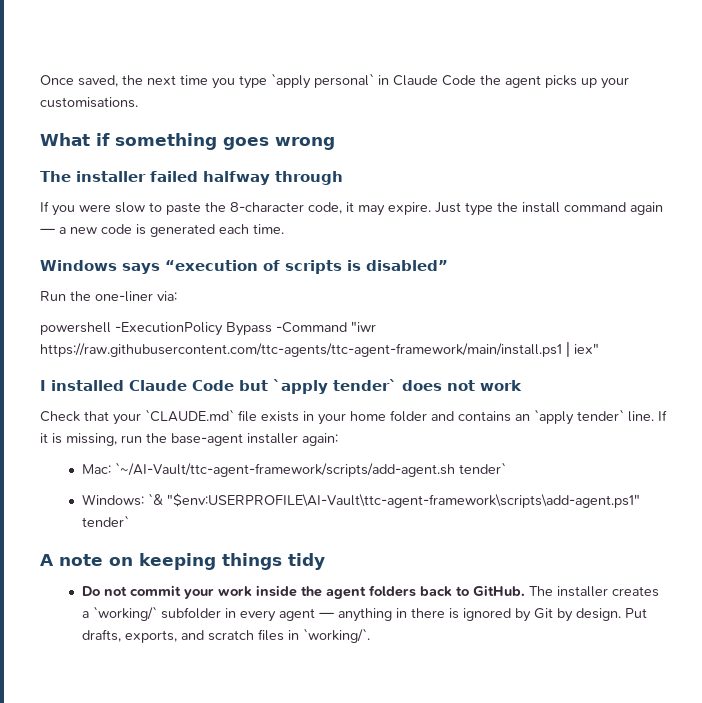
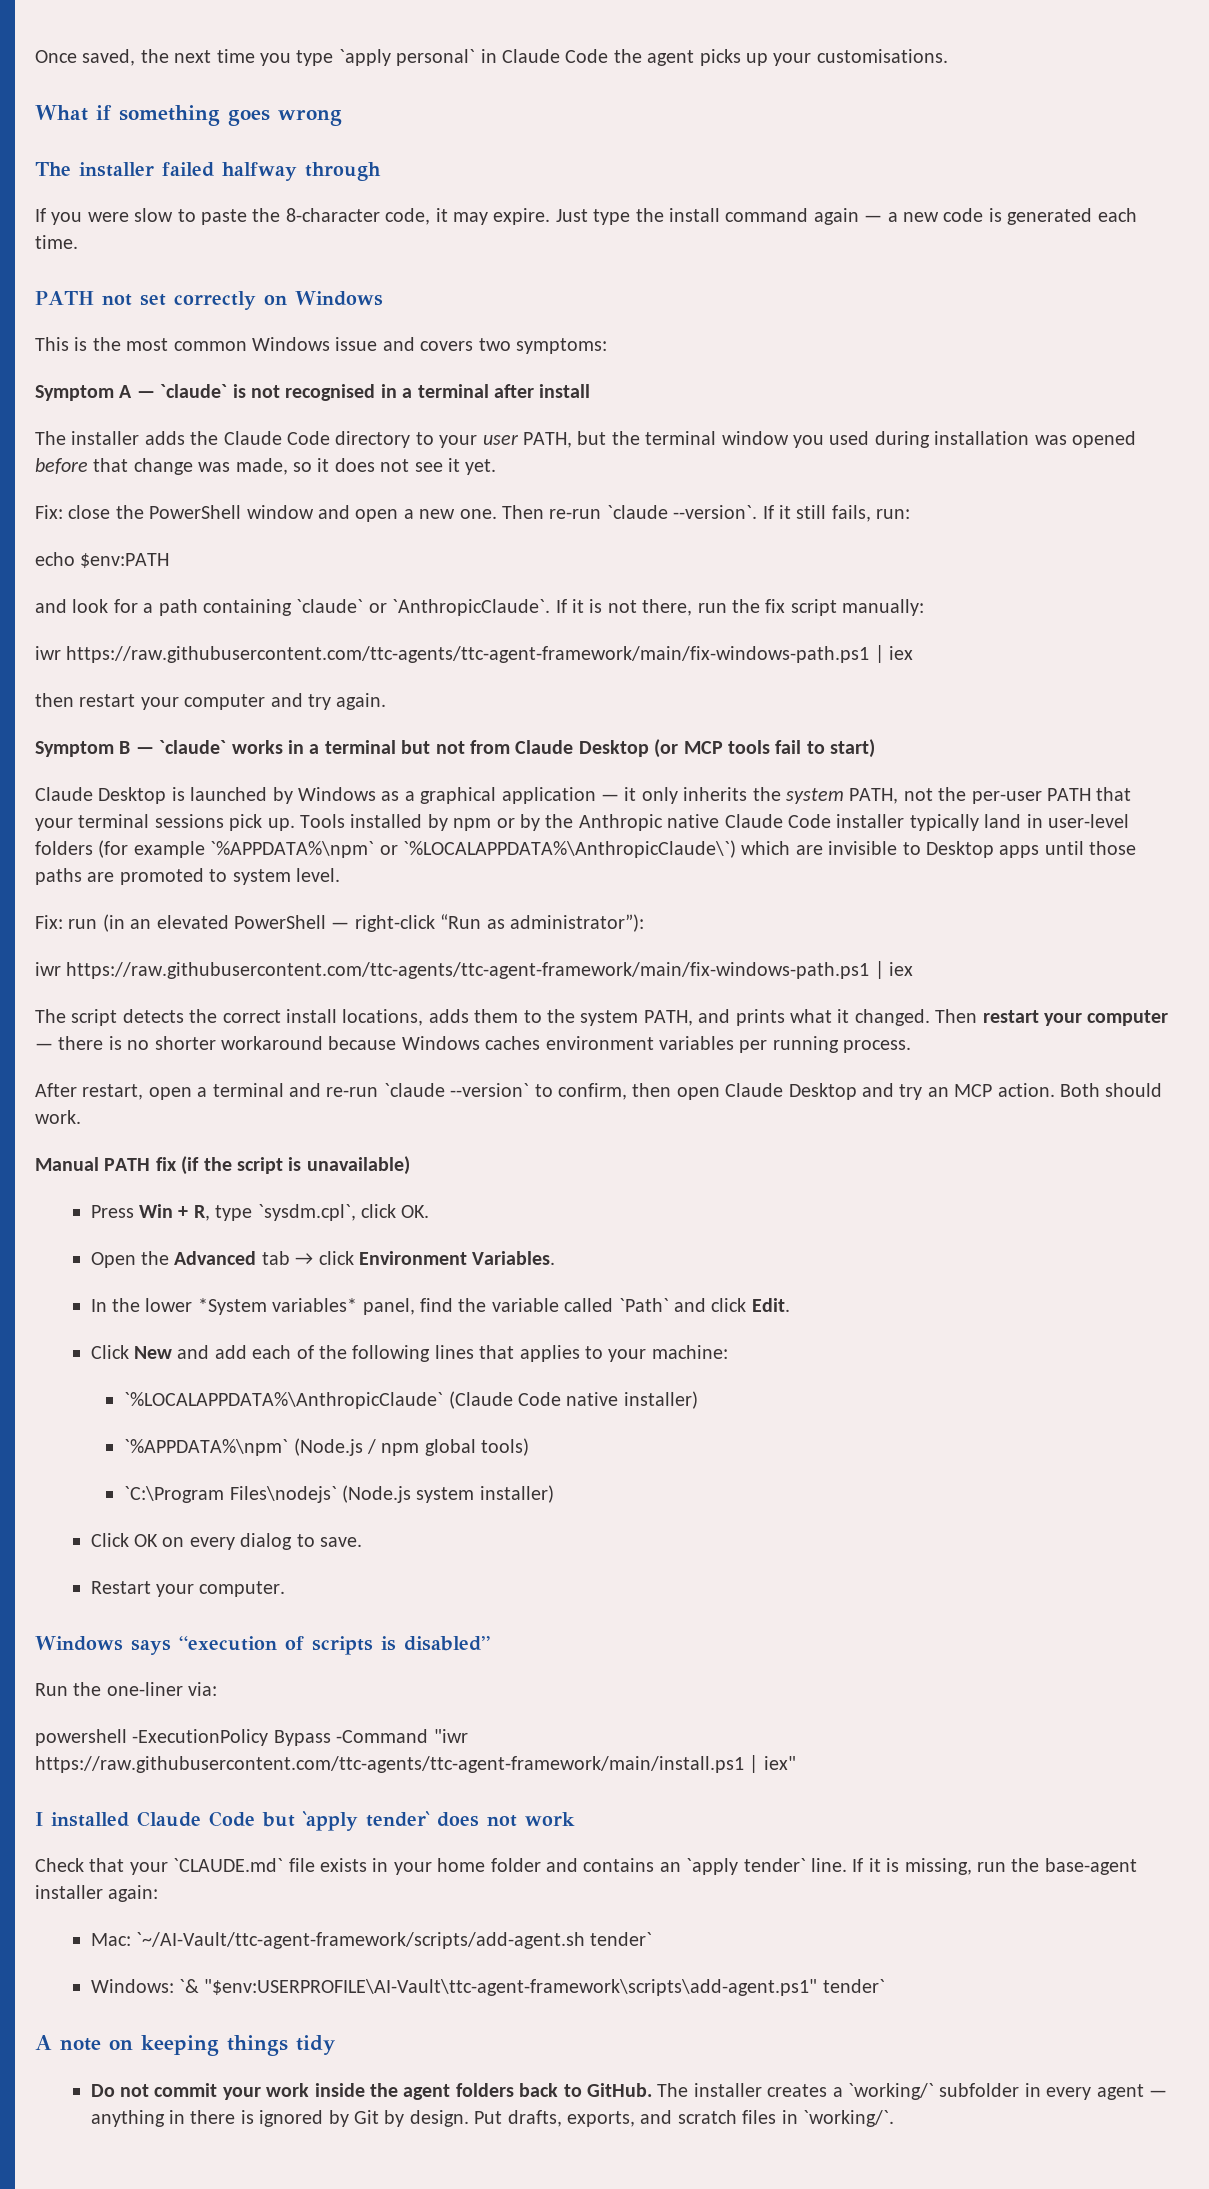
(284, 229) none -> [35,291,383,310] [35,337,607,354] [35,384,591,401] [35,431,1136,448] [35,458,497,475] [35,505,911,522] [35,552,170,568] [35,599,925,616] [35,645,914,663] [35,693,387,710] [35,739,876,758] [35,787,1132,804] [35,814,1129,831] [35,840,1137,858] [35,868,340,885] [35,914,644,932] [35,961,914,979] [35,1009,1169,1026] [35,1036,912,1053] [35,1083,1163,1100] [35,1110,81,1124] [35,1156,410,1175] [90,1204,430,1221] [90,1251,556,1268] [90,1298,790,1315] [90,1345,728,1362] [124,1391,698,1409] [124,1438,530,1456] [124,1485,554,1503] [90,1533,362,1550] [90,1581,286,1597] // PATH not set correctly on Windows // This is the most common Windows issue and covers two symptoms: // Symptom A — `claude` is not recognised in a terminal after install // The installer adds the Claude Code directory to your user PATH, but the terminal window you used during installation was opened before that change was made, so it does not see it yet. // Fix: close the PowerShell window and open a new one. Then re-run `claude --version`. If it still fails, run: // echo $env:PATH // and look for a path containing `claude` or `AnthropicClaude`. If it is not there, run the fix script manually: // iwr https://raw.githubusercontent.com/ttc-agents/ttc-agent-framework/main/fix-windows-path.ps1 | iex // then restart your computer and try again. // Symptom B — `claude` works in a terminal but not from Claude Desktop (or MCP tools fail to start) // Claude Desktop is launched by Windows as a graphical application — it only inherits the system PATH, not the per-user PATH that your terminal sessions pick up. Tools installed by npm or by the Anthropic native Claude Code installer typically land in user-level folders (for example `%APPDATA%\npm` or `%LOCALAPPDATA%\AnthropicClaude\`) which are invisible to Desktop apps until those paths are promoted to system level. // Fix: run (in an elevated PowerShell — right-click “Run as administrator”): // iwr https://raw.githubusercontent.com/ttc-agents/ttc-agent-framework/main/fix-windows-path.ps1 | iex // The script detects the correct install locations, adds them to the system PATH, and prints what it changed. Then restart your computer — there is no shorter workaround because Windows caches environment variables per running process. // After restart, open a terminal and re-run `claude --version` to confirm, then open Claude Desktop and try an MCP action. Both should work. // Manual PATH fix (if the script is unavailable) // Press Win + R, type `sysdm.cpl`, click OK. // Open the Advanced tab → click Environment Variables. // In the lower *System variables* panel, find the variable called `Path` and click Edit. // Click New and add each of the following lines that applies to your machine: // `%LOCALAPPDATA%\AnthropicClaude` (Claude Code native installer) // `%APPDATA%\npm` (Node.js / npm global tools) // `C:\Program Files\nodejs` (Node.js system installer) // Click OK on every dialog to save. // Restart your computer.

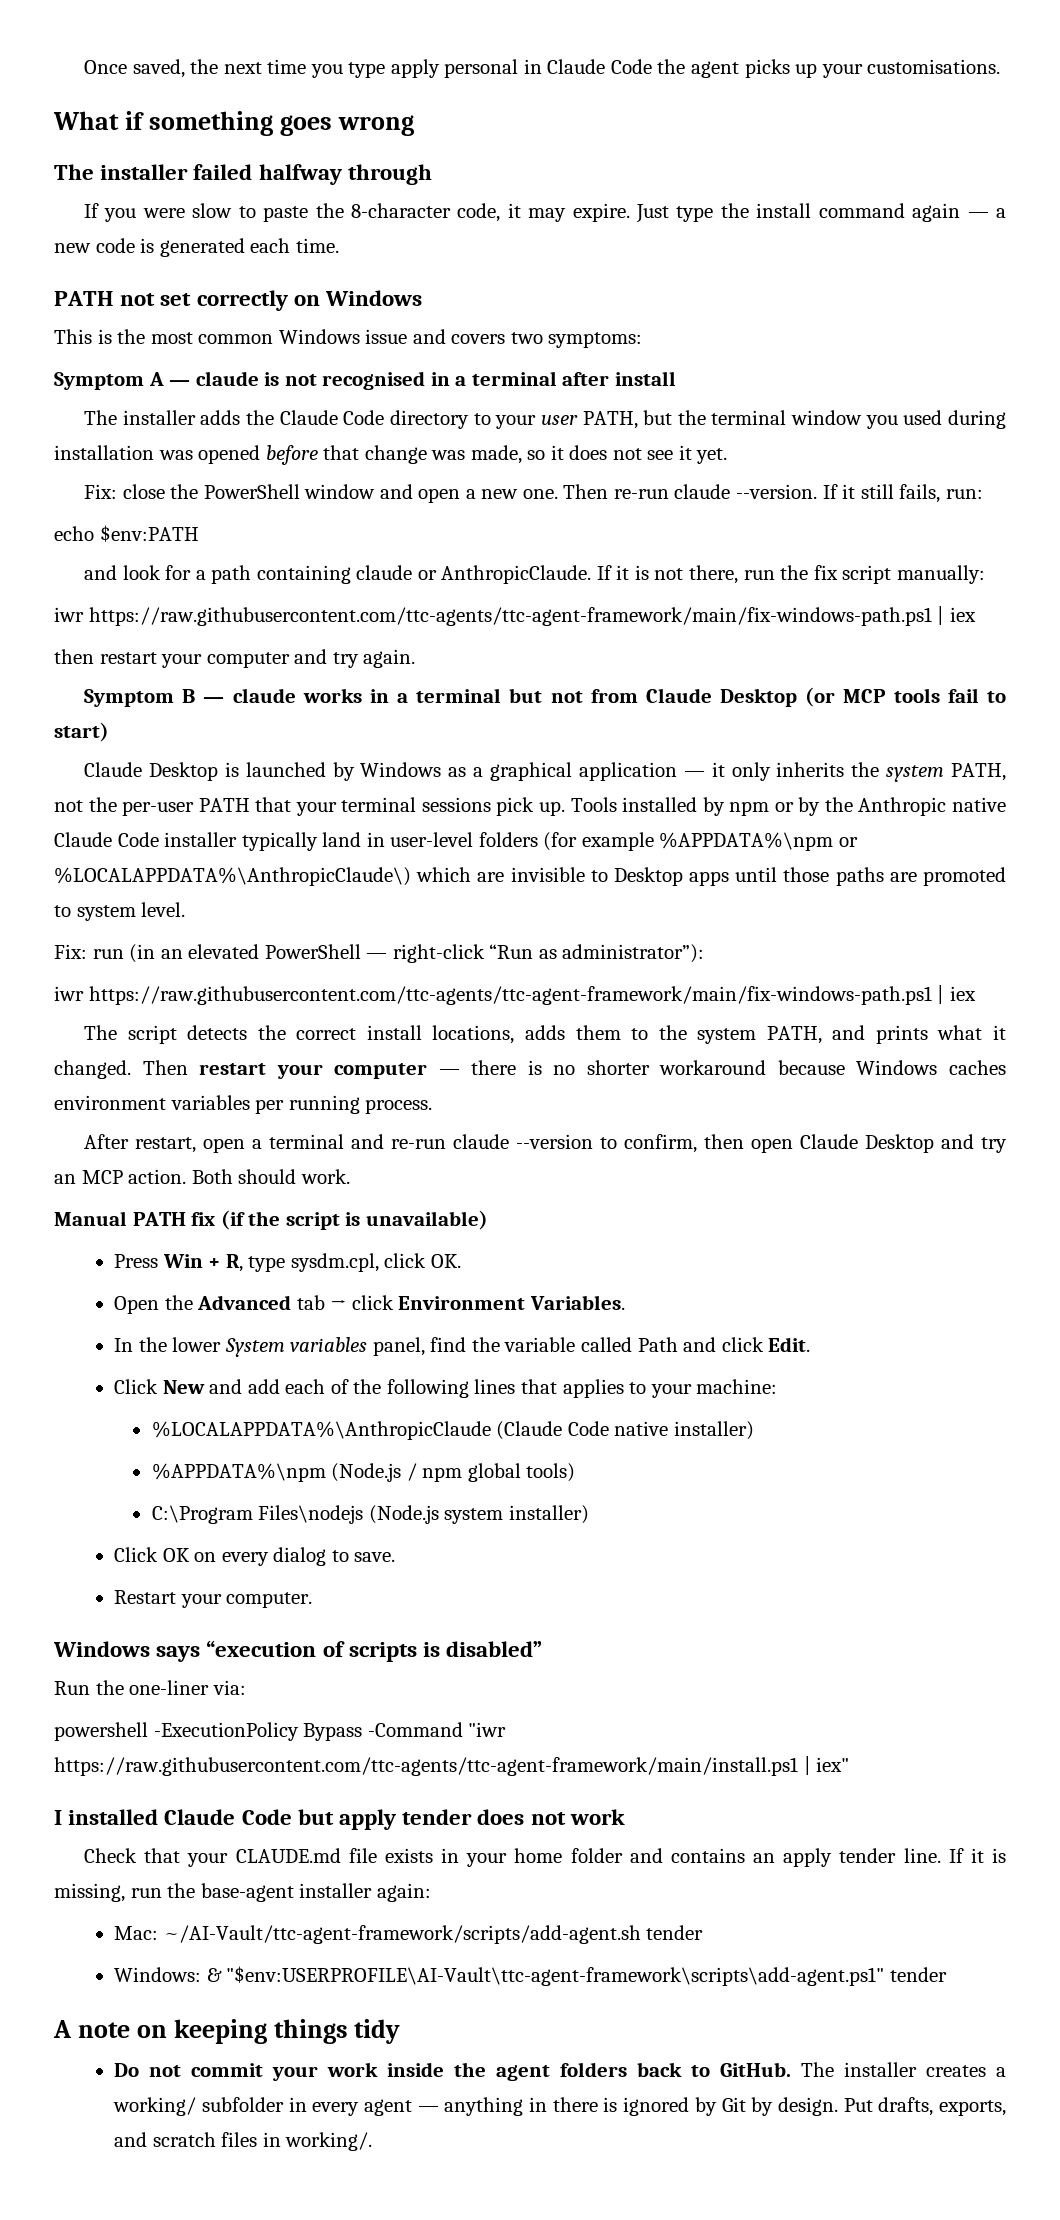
[338,49,476,66] `apply personal` -> [390,59,519,78] apply personal
[160,384,228,398] `claude` -> [195,371,259,386] claude
[606,505,758,519] `claude --version`. -> [674,484,818,499] claude --version.
[296,599,551,616] `claude` or `AnthropicClaude`. -> [356,565,592,584] claude or AnthropicClaude.
[159,740,227,754] `claude` -> [232,688,296,703] claude
[210,840,736,858] `%APPDATA%\npm` or `%LOCALAPPDATA%\AnthropicClaude\`) -> [659,832,858,851] [54,867,411,886] %APPDATA%\npm or %LOCALAPPDATA%\AnthropicClaude\)
[383,1083,530,1097] `claude --version` -> [453,1134,594,1149] claude --version
[257,1204,356,1221] `sysdm.cpl`, -> [290,1253,379,1272] sysdm.cpl,
[197,1298,358,1315] *System variables* -> [224,1337,368,1357] System variables
[618,1298,669,1312] `Path` -> [637,1337,678,1352] Path
[124,1392,444,1409] `%LOCALAPPDATA%\AnthropicClaude` -> [151,1421,491,1440] %LOCALAPPDATA%\AnthropicClaude
[124,1439,289,1456] `%APPDATA%\npm` -> [151,1463,326,1482] %APPDATA%\npm
[124,1486,337,1503] `C:\Program Files\nodejs` -> [151,1505,364,1524] C:\Program Files\nodejs
[302,1811,430,1831] `apply tender` -> [339,1809,473,1830] apply tender
[173,1858,284,1872] `CLAUDE.md` -> [235,1848,341,1863] CLAUDE.md
[686,1858,806,1875] `apply tender` -> [783,1848,897,1867] apply tender
[135,1932,653,1949] `~/AI-Vault/ttc-agent-framework/scripts/add-agent.sh tender` -> [163,1925,704,1944] ~/AI-Vault/ttc-agent-framework/scripts/add-agent.sh tender
[178,1979,885,1996] `& "$env:USERPROFILE\AI-Vault\ttc-agent-framework\scripts\add-agent.ps1" tender` -> [206,1966,947,1986] & "$env:USERPROFILE\AI-Vault\ttc-agent-framework\scripts\add-agent.ps1" tender
[847,2083,934,2100] `working/` -> [113,2097,197,2116] working/
[802,2110,894,2127] `working/`. -> [285,2132,373,2151] working/.

